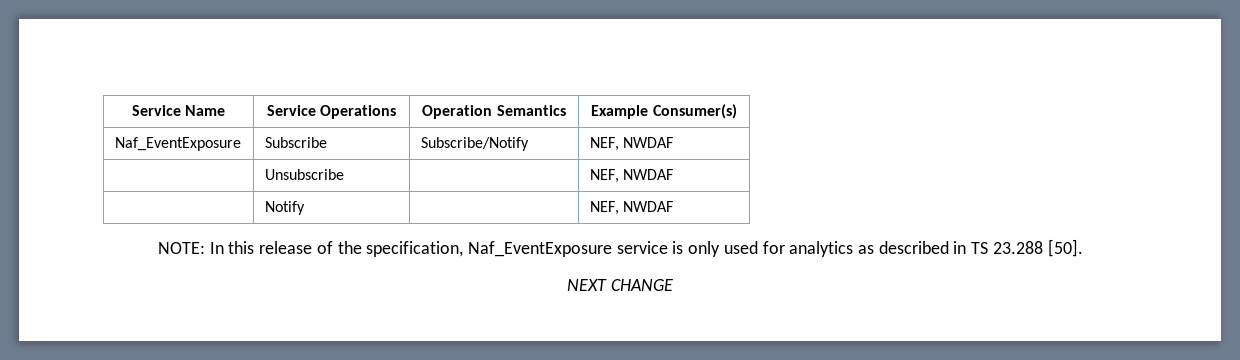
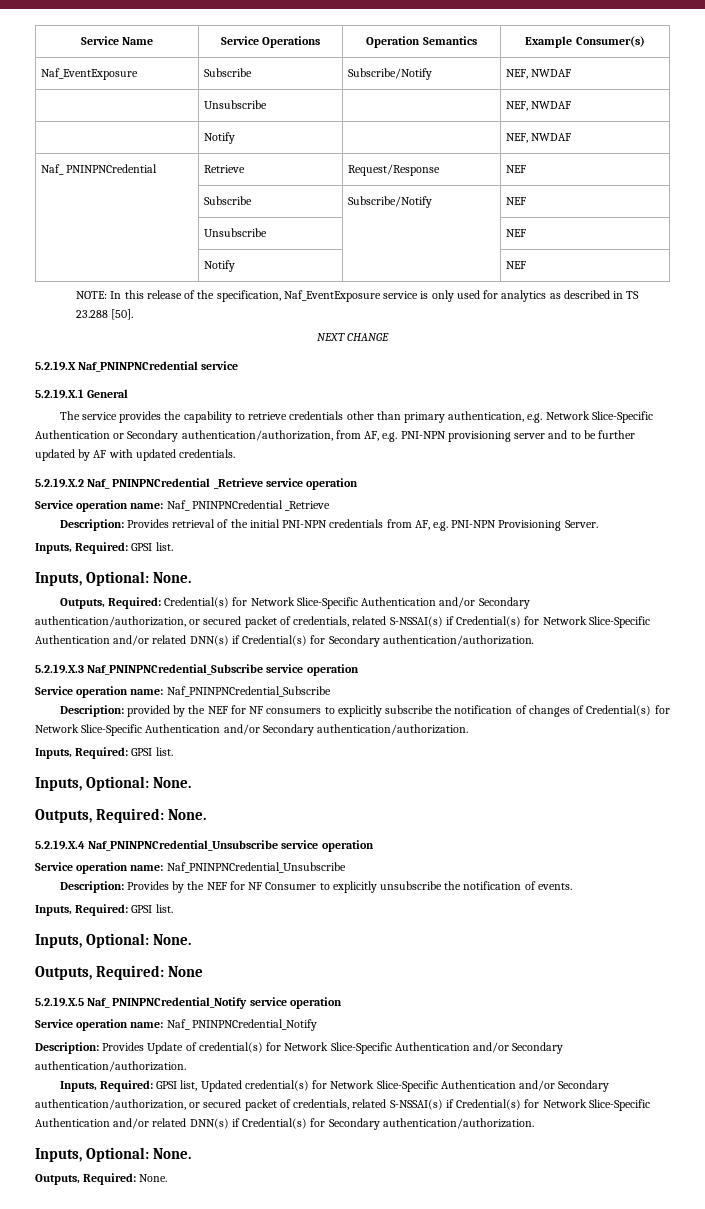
(674, 206) none -> [40,164,158,175] [203,165,245,173] [347,164,440,176] [505,165,526,173] [203,196,252,205] [347,196,432,208] [505,197,526,205] [203,228,267,237] [505,229,526,237] [203,260,235,272] [505,261,526,269] // Naf_ PNINPNCredential | Retrieve | Request/Response | NEF // | Subscribe | Subscribe/Notify | NEF // | Unsubscribe | | NEF // | Notify | | NEF
(673, 285) none -> [35,361,239,372] [35,389,129,399] [59,411,653,423] [35,430,636,442] [35,449,236,461] [35,478,359,490] [35,500,331,512] [59,519,598,531] [35,542,173,554] [35,571,192,586] [59,597,530,609] [35,616,650,628] [35,635,534,647] [35,664,359,676] [35,686,331,698] [59,705,670,717] [35,724,469,736] [35,747,173,759] [35,776,192,791] [35,808,207,823] [35,840,374,852] [35,862,346,874] [59,881,572,893] [35,904,173,916] [35,933,192,948] [35,965,204,980] [35,997,342,1009] [35,1019,317,1031] [35,1042,564,1054] [35,1061,186,1072] [59,1080,610,1092] [35,1099,650,1111] [35,1118,534,1130] [35,1147,192,1162] [35,1173,168,1185] // 5.2.19.X Naf_PNINPNCredential service // 5.2.19.X.1 General // The service provides the capability to retrieve credentials other than primary authentication, e.g. Network Slice-Specific Authentication or Secondary authentication/authorization, from AF, e.g. PNI-NPN provisioning server and to be further updated by AF with updated credentials. // 5.2.19.X.2 Naf_ PNINPNCredential _Retrieve service operation // Service operation name: Naf_ PNINPNCredential _Retrieve // Description: Provides retrieval of the initial PNI-NPN credentials from AF, e.g. PNI-NPN Provisioning Server. // Inputs, Required: GPSI list. // Inputs, Optional: None. // Outputs, Required: Credential(s) for Network Slice-Specific Authentication and/or Secondary authentication/authorization, or secured packet of credentials, related S-NSSAI(s) if Credential(s) for Network Slice-Specific Authentication and/or related DNN(s) if Credential(s) for Secondary authentication/authorization. // 5.2.19.X.3 Naf_PNINPNCredential_Subscribe service operation // Service operation name: Naf_PNINPNCredential_Subscribe // Description: provided by the NEF for NF consumers to explicitly subscribe the notification of changes of Credential(s) for Network Slice-Specific Authentication and/or Secondary authentication/authorization. // Inputs, Required: GPSI list. // Inputs, Optional: None. // Outputs, Required: None. // 5.2.19.X.4 Naf_PNINPNCredential_Unsubscribe service operation // Service operation name: Naf_PNINPNCredential_Unsubscribe // Description: Provides by the NEF for NF Consumer to explicitly unsubscribe the notification of events. // Inputs, Required: GPSI list. // Inputs, Optional: None. // Outputs, Required: None // 5.2.19.X.5 Naf_ PNINPNCredential_Notify service operation // Service operation name: Naf_ PNINPNCredential_Notify // Description: Provides Update of credential(s) for Network Slice-Specific Authentication and/or Secondary authentication/authorization. // Inputs, Required: GPSI list, Updated credential(s) for Network Slice-Specific Authentication and/or Secondary authentication/authorization, or secured packet of credentials, related S-NSSAI(s) if Credential(s) for Network Slice-Specific Authentication and/or related DNN(s) if Credential(s) for Secondary authentication/authorization. // Inputs, Optional: None. // Outputs, Required: None.

